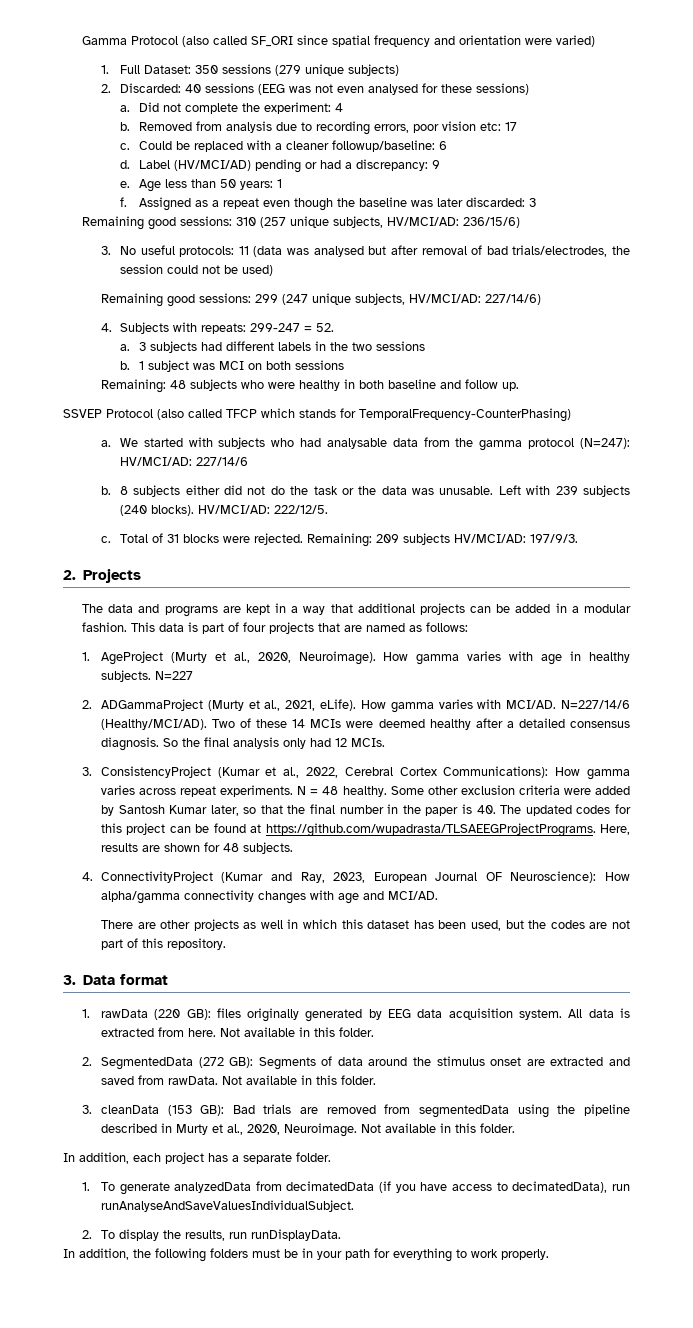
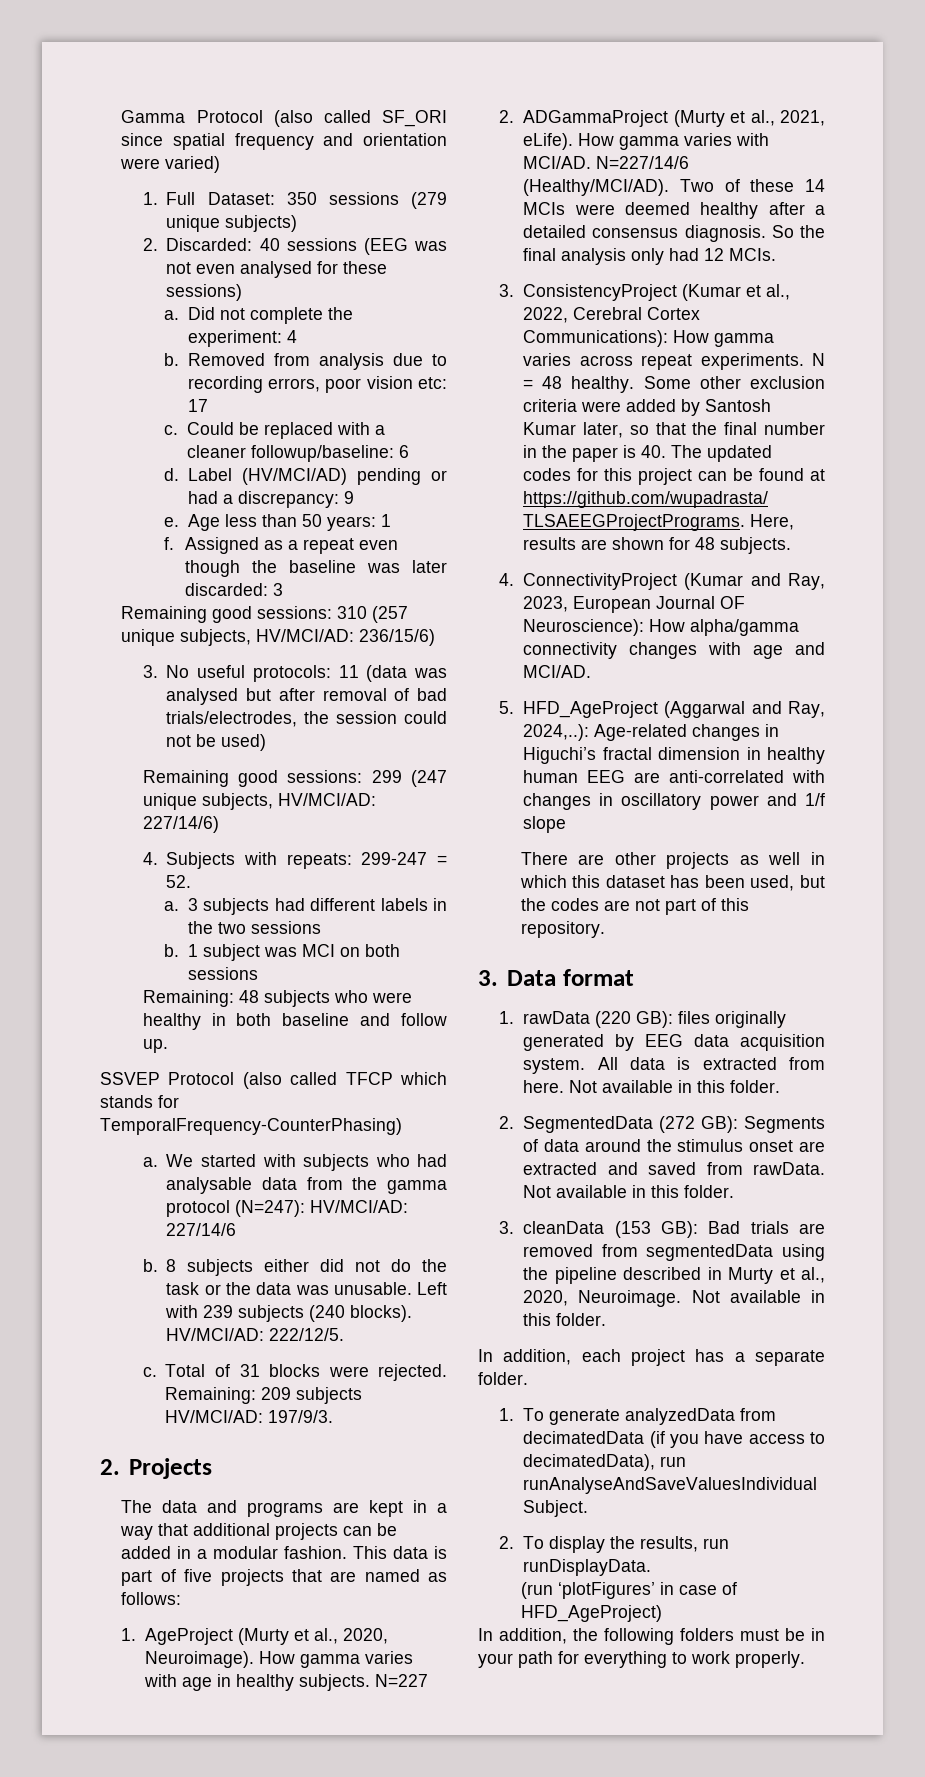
[242,622,266,632] four -> [184,1569,213,1582] five
(438, 895) none -> [499,701,825,718] [523,724,780,741] [523,747,825,764] [523,770,825,783] [523,793,825,810] [523,816,567,833] // 5. HFD_AgeProject (Aggarwal and Ray, 2024,..): Age-related changes in Higuchi’s fractal dimension in healthy human EEG are anti-correlated with changes in oscillatory power and 1/f slope
(341, 1235) none -> [520,1582,737,1599] [520,1605,662,1622] // (run ‘plotFigures’ in case of HFD_AgeProject)

